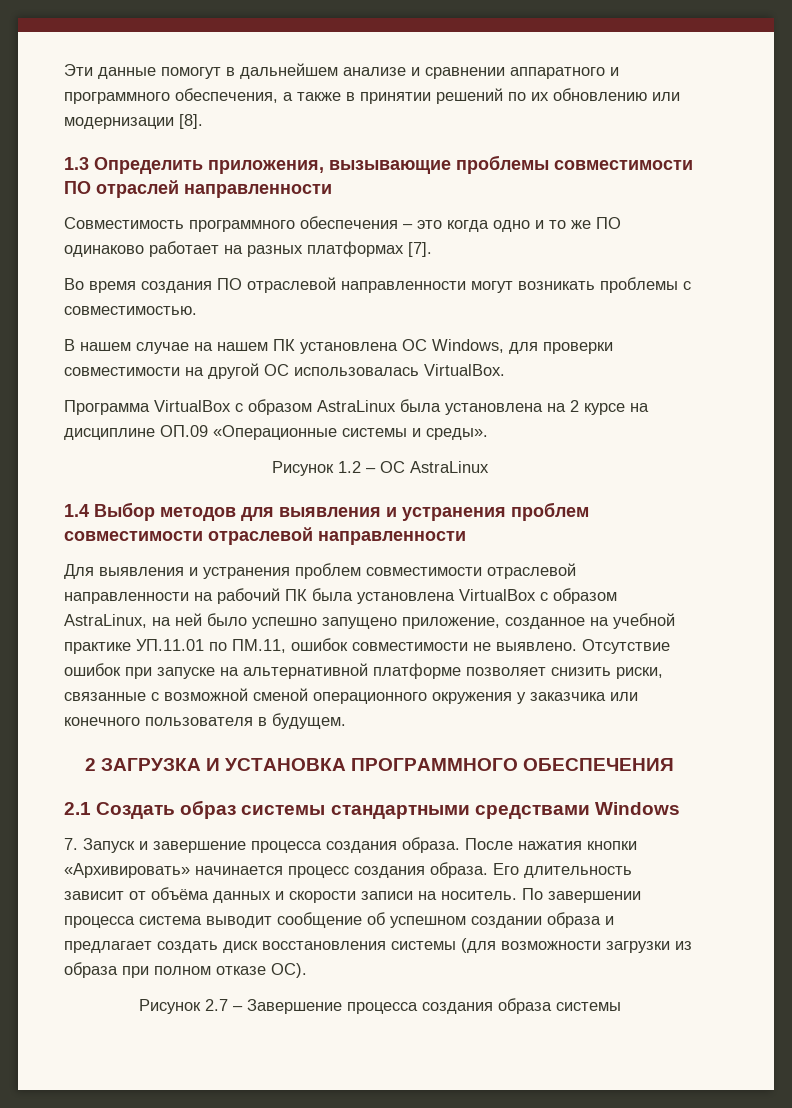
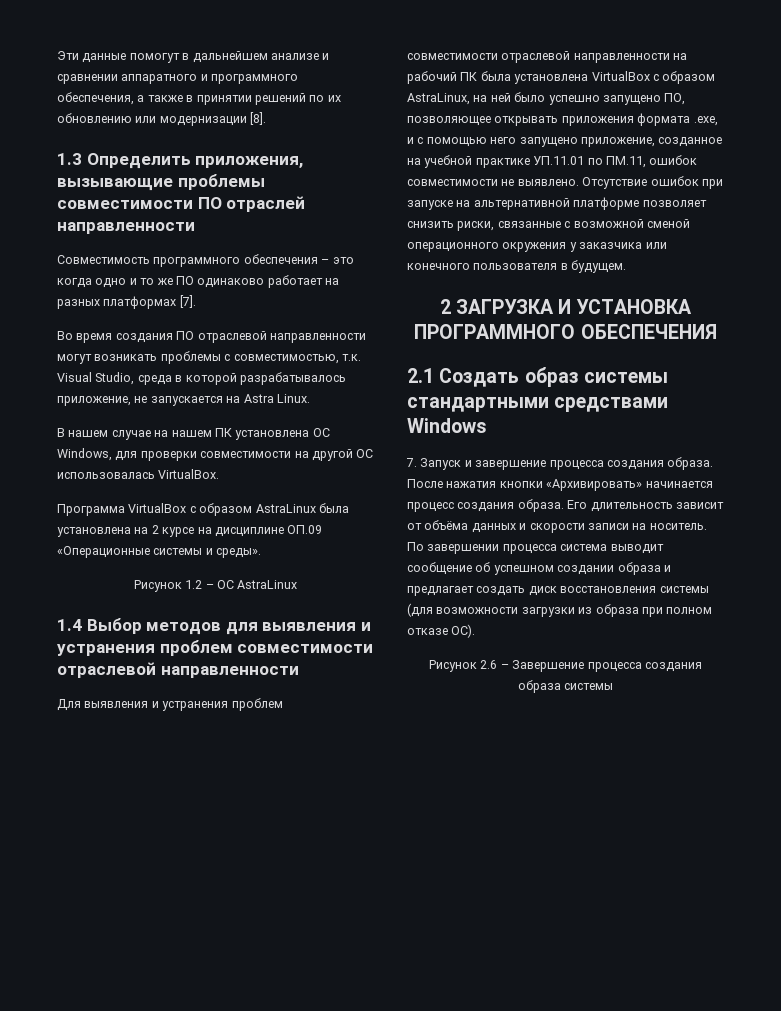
[64,306,197,315] совместимостью. -> [233,354,361,364] [57,372,346,385] [57,394,310,406] совместимостью, т.к. Visual Studio, среда в которой разрабатывалось приложение, не запускается на Astra Linux.
(397, 623) none -> [664,93,686,105] [407,113,718,126] [407,137,578,147] ПО, позволяющее открывать приложения формата .exe, и с помощью него запущено
[204,999,228,1011] 2.7 -> [480,660,498,669] 2.6

